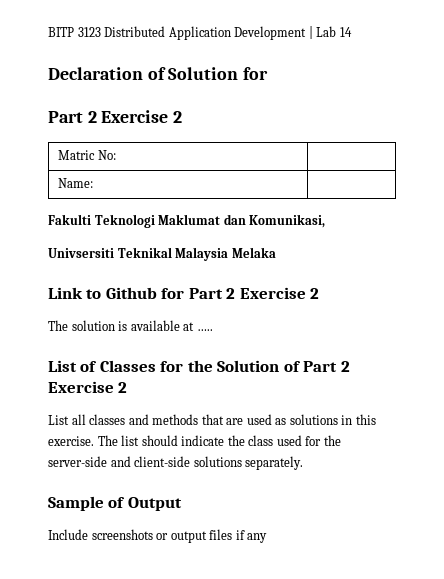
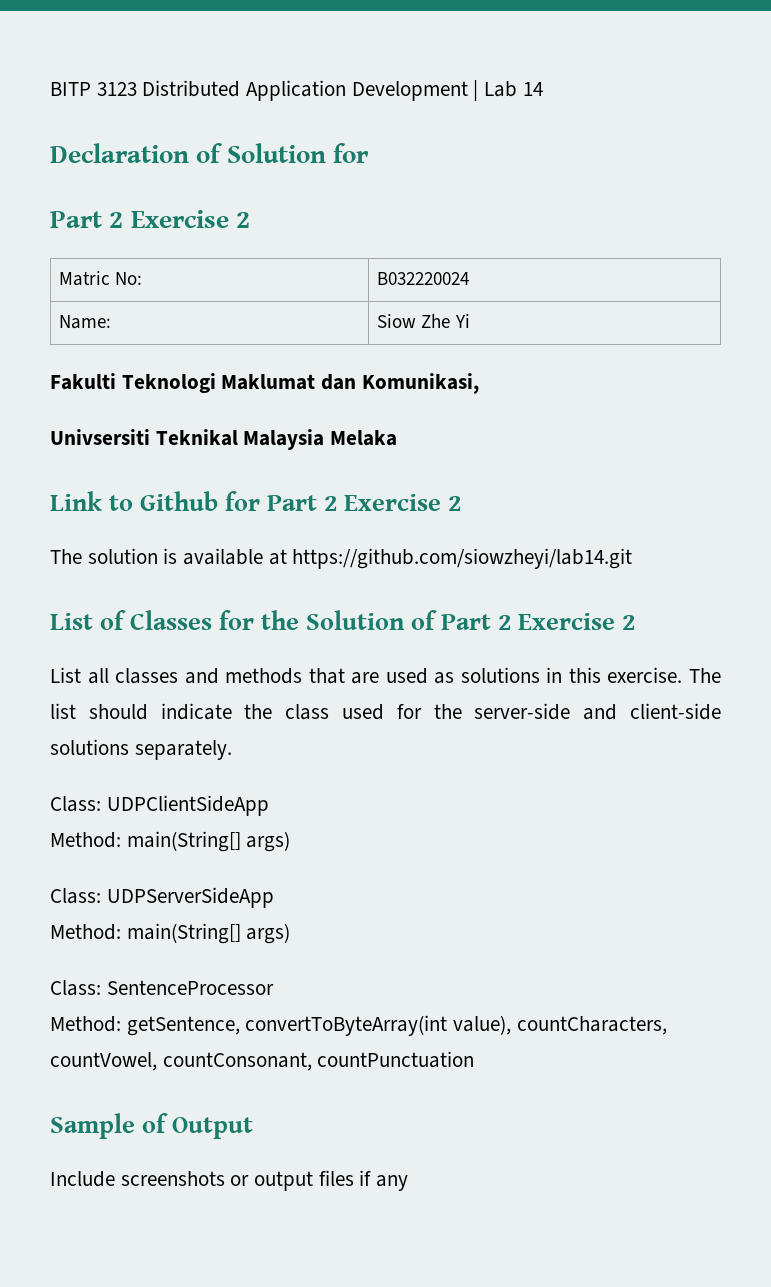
(116, 155) none -> [377,272,470,285] B032220024
(94, 183) none -> [377,314,470,328] Siow Zhe Yi
[196,329,213,331] ….. -> [292,548,633,569] https://github.com/siowzheyi/lab14.git
(304, 463) none -> [50,795,269,816] [50,831,291,852] [50,887,274,908] [50,923,291,944] [50,980,274,996] [50,1015,667,1036] [50,1051,475,1071] // Class: UDPClientSideApp // Method: main(String[] args) // Class: UDPServerSideApp // Method: main(String[] args) // Class: SentenceProcessor // Method: getSentence, convertToByteArray(int value), countCharacters, countVowel, countConsonant, countPunctuation

